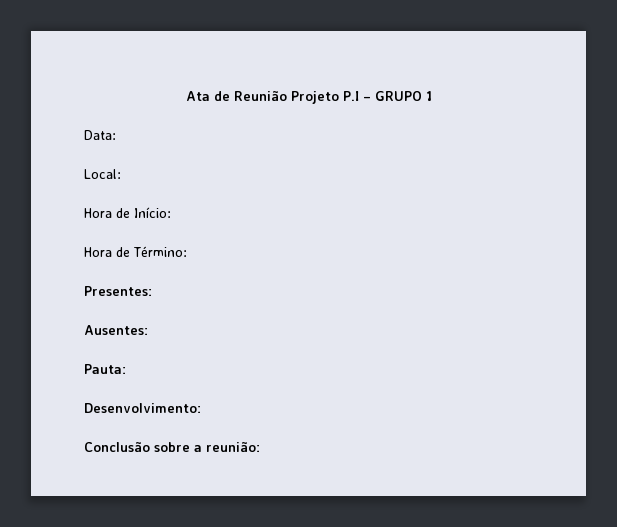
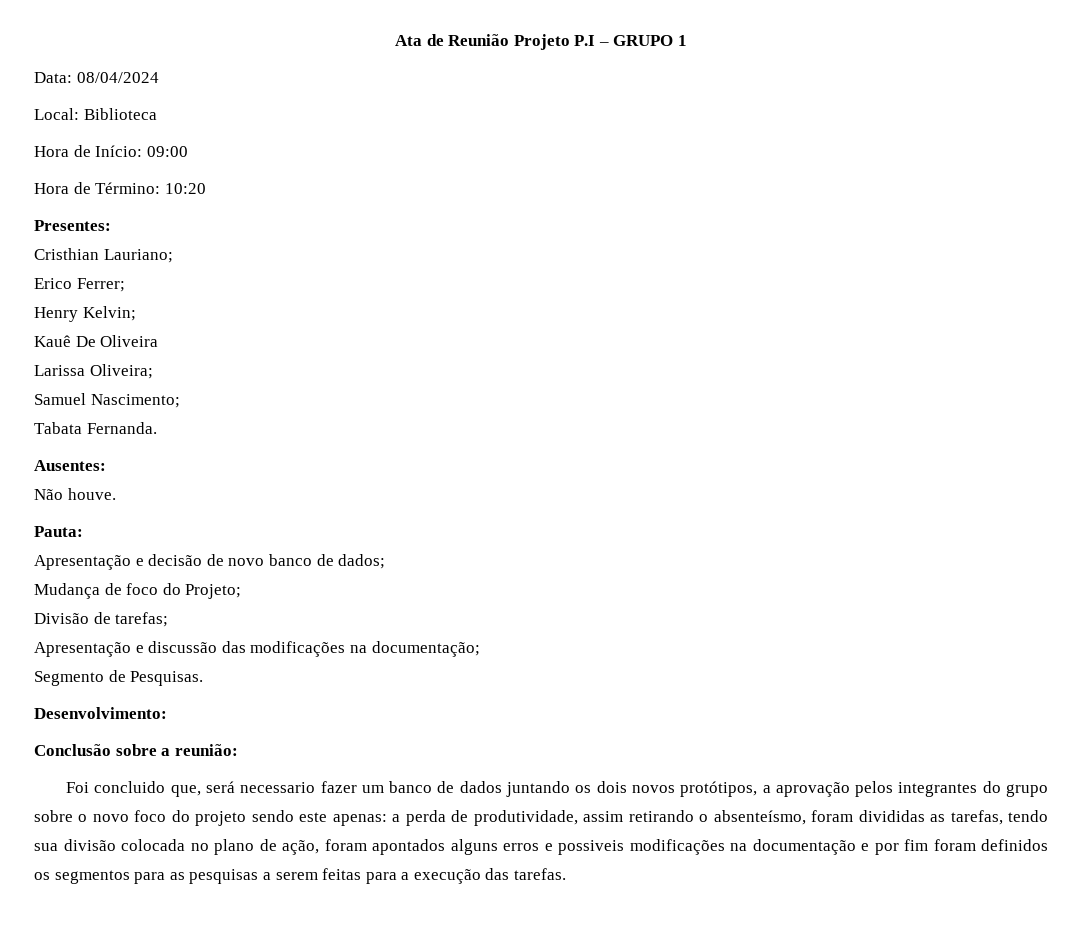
(116, 135) none -> [76,72,159,83] 08/04/2024
(121, 174) none -> [83,108,157,120] Biblioteca
(171, 212) none -> [146,146,188,157] 09:00
(187, 251) none -> [164,183,206,194] 10:20
(152, 291) none -> [34,248,173,263] [34,278,125,292] [34,306,136,322] [34,335,159,347] [34,364,153,379] [34,393,180,408] [34,422,157,434] // Cristhian Lauriano; // Erico Ferrer; // Henry Kelvin; // Kauê De Oliveira // Larissa Oliveira; // Samuel Nascimento; // Tabata Fernanda.
(148, 330) none -> [34,488,116,500] // Não houve.
(126, 369) none -> [34,554,386,570] [34,583,242,599] [34,612,169,627] [34,641,480,657] [34,670,204,686] // Apresentação e decisão de novo banco de dados; // Mudança de foco do Projeto; // Divisão de tarefas; // Apresentação e discussão das modificações na documentação; // Segmento de Pesquisas.
(260, 447) none -> [66,781,1049,797] [34,810,1048,826] [34,839,1048,855] [34,868,567,884] // Foi concluido que, será necessario fazer um banco de dados juntando os dois novos protótipos, a aprovação pelos integrantes do grupo sobre o novo foco do projeto sendo este apenas: a perda de produtividade, assim retirando o absenteísmo, foram divididas as tarefas, tendo sua divisão colocada no plano de ação, foram apontados alguns erros e possiveis modificações na documentação e por fim foram definidos os segmentos para as pesquisas a serem feitas para a execução das tarefas.

